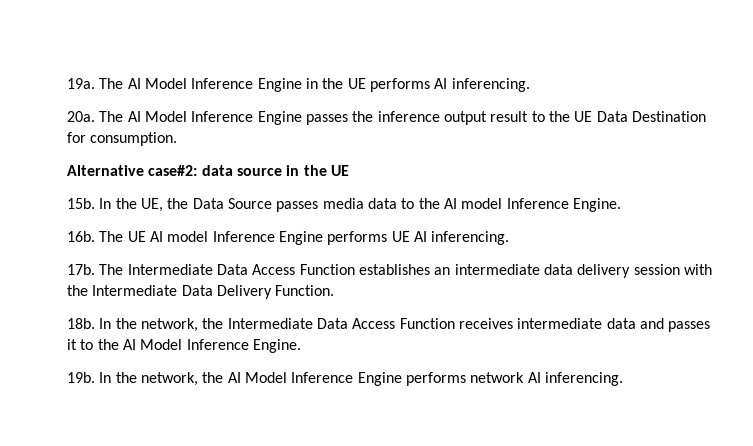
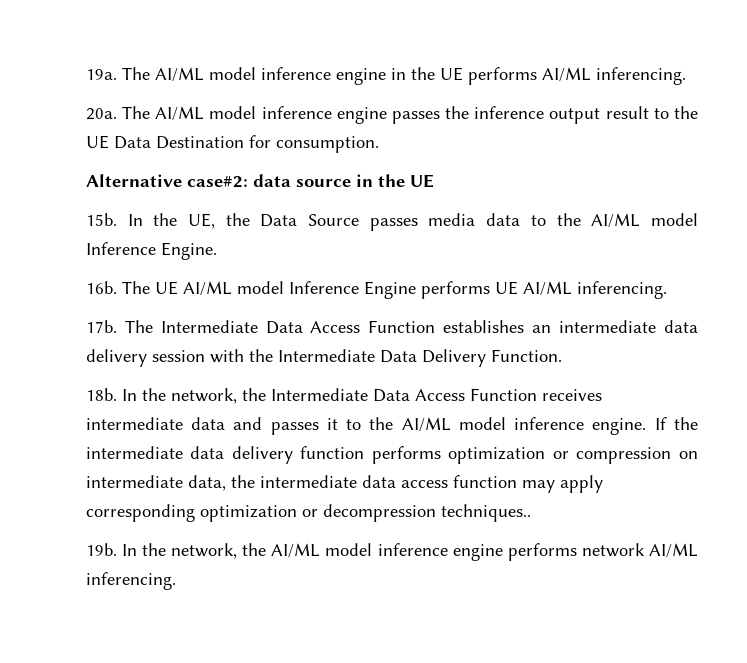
[127,78,302,92] AI Model Inference Engine -> [154,67,386,85] AI/ML model inference engine
[434,78,448,89] AI -> [541,67,591,82] AI/ML
[127,111,302,125] AI Model Inference Engine -> [155,106,387,124] AI/ML model inference engine
[443,198,457,209] AI -> [591,213,641,228] AI/ML
[150,231,164,242] AI -> [182,281,232,296] AI/ML
[414,231,428,242] AI -> [522,281,572,296] AI/ML
[123,339,302,353] AI Model Inference Engine. -> [401,417,699,435] [85,446,698,464] [85,475,603,493] [85,504,531,522] AI/ML model inference engine. If the intermediate data delivery function performs optimization or compression on intermediate data, the intermediate data access function may apply corresponding optimization or decompression techniques..
[227,372,402,386] AI Model Inference Engine -> [271,543,503,561] AI/ML model inference engine
[527,372,541,383] AI -> [649,543,698,558] AI/ML

